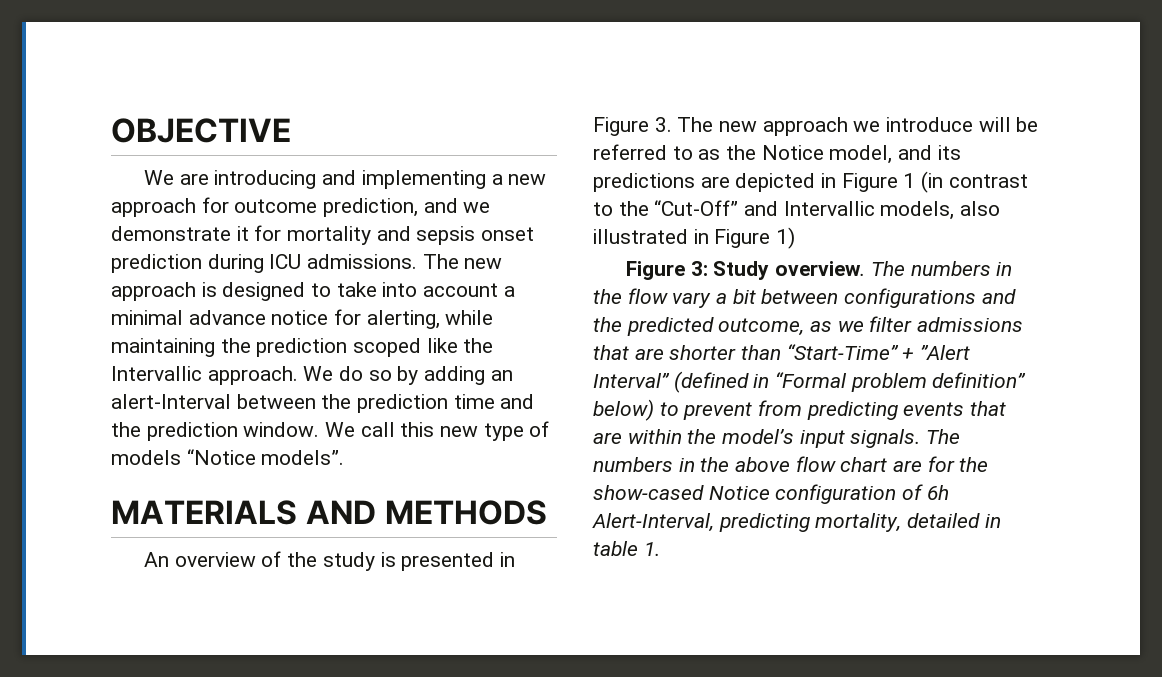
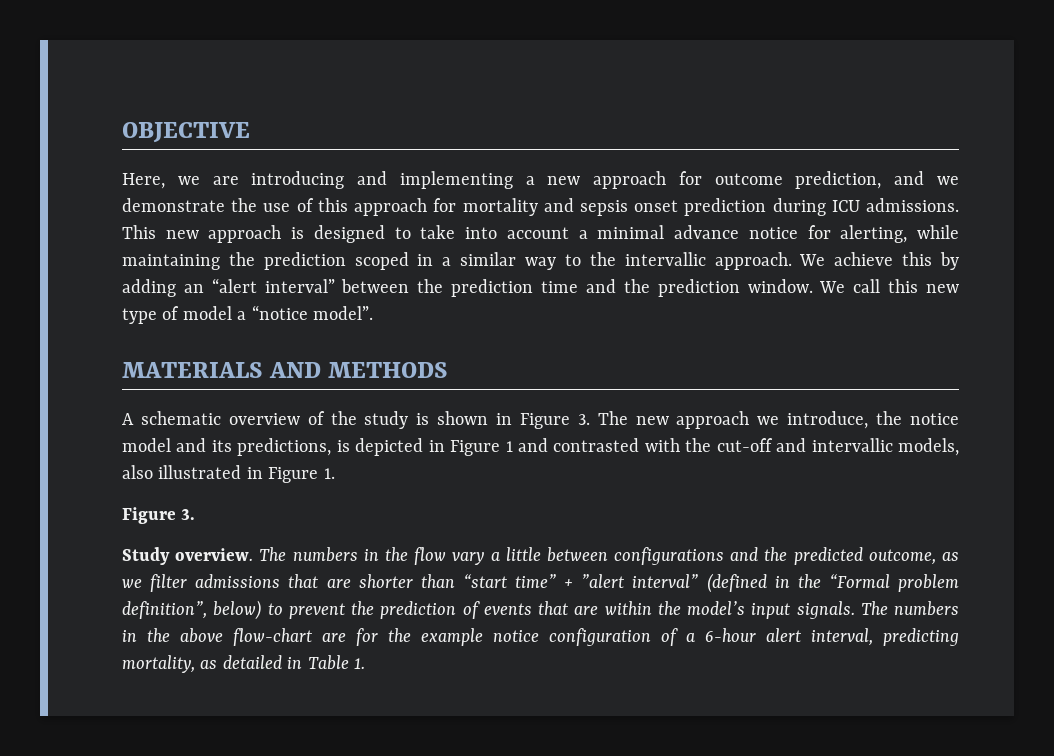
[144,170,175,185] We -> [122,173,200,189] Here, we
[236,226,249,241] it -> [231,198,428,216] the use of this approach
[422,254,459,269] The -> [122,225,156,239] This
[426,338,494,353] [111,366,392,385] like the Intervallic approach. We do so -> [417,252,933,270] in a similar way to the intervallic approach. We achieve this
[111,394,231,409] alert-Interval -> [211,278,335,293] “alert interval”
[111,449,345,465] models “Notice models”. -> [182,305,373,320] model a “notice model”.
[144,552,170,567] An -> [122,411,221,425] A schematic
[401,552,495,571] presented -> [437,411,489,425] shown
[886,117,1039,132] [593,144,961,164] [593,171,1028,193] [593,200,875,216] introduce will be referred to as the Notice model, and its predictions are depicted in Figure 1 (in contrast to the “Cut-Off” and Intervallic -> [787,411,959,429] [122,438,893,456] introduce, the notice model and its predictions, is depicted in Figure 1 and contrasted with the cut-off and intervallic
[776,227,796,249] [626,261,708,280] 1) // Figure 3: -> [323,468,335,479] [122,507,196,524] 1. // Figure 3. //
[732,289,756,304] bit -> [505,547,541,561] little
[786,344,971,360] [593,373,670,388] “Start-Time” + ”Alert Interval” -> [462,574,699,588] “start time” + ”alert interval”
(770, 381) none -> [797,574,821,588] the
[932,372,1027,388] definition” -> [122,601,207,619] definition”,
[758,400,898,420] from predicting -> [351,601,480,619] the prediction of
[795,456,888,472] flow chart -> [233,628,312,646] flow-chart
[593,484,949,504] [592,513,714,532] show-cased Notice configuration of 6h Alert-Interval, -> [421,628,873,646] example notice configuration of a 6-hour alert interval,
(902, 522) none -> [200,659,218,669] as
[593,541,638,556] table -> [307,655,349,670] Table

